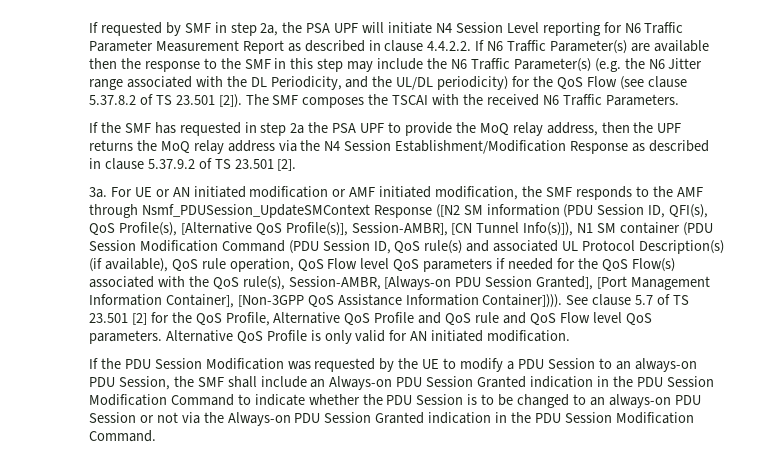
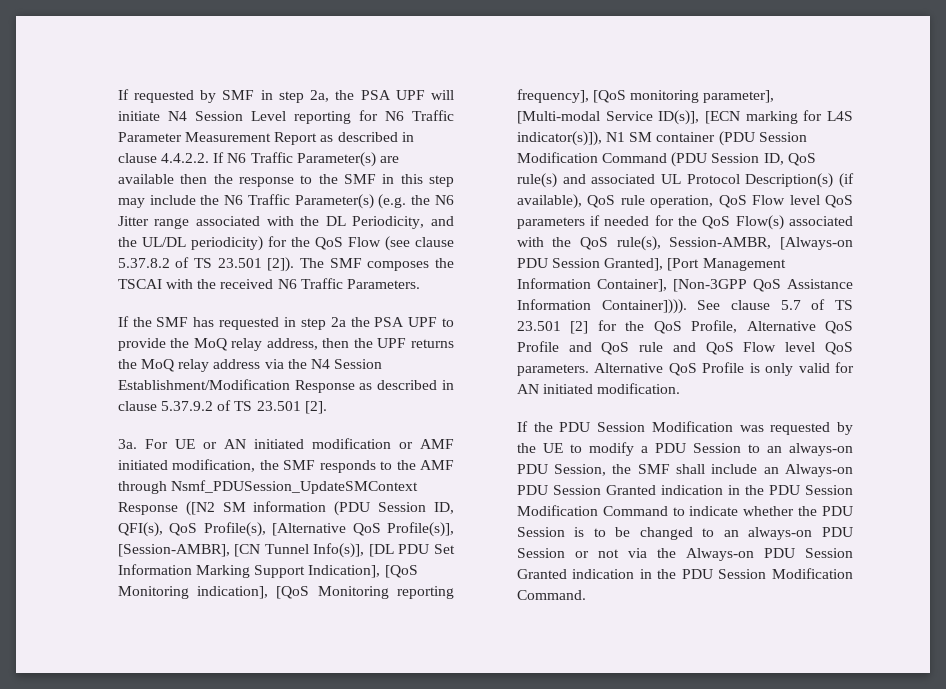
[351,222,448,236] Session-AMBR], -> [117,544,230,557] [Session-AMBR],
[523,222,574,236] Info(s)]), -> [313,543,456,558] [117,564,418,578] [117,586,454,599] [516,89,775,103] [516,110,853,125] [516,131,602,146] Info(s)], [DL PDU Set Information Marking Support Indication], [QoS Monitoring indication], [QoS Monitoring reporting frequency], [QoS monitoring parameter], [Multi-modal Service ID(s)], [ECN marking for L4S indicator(s)]),

